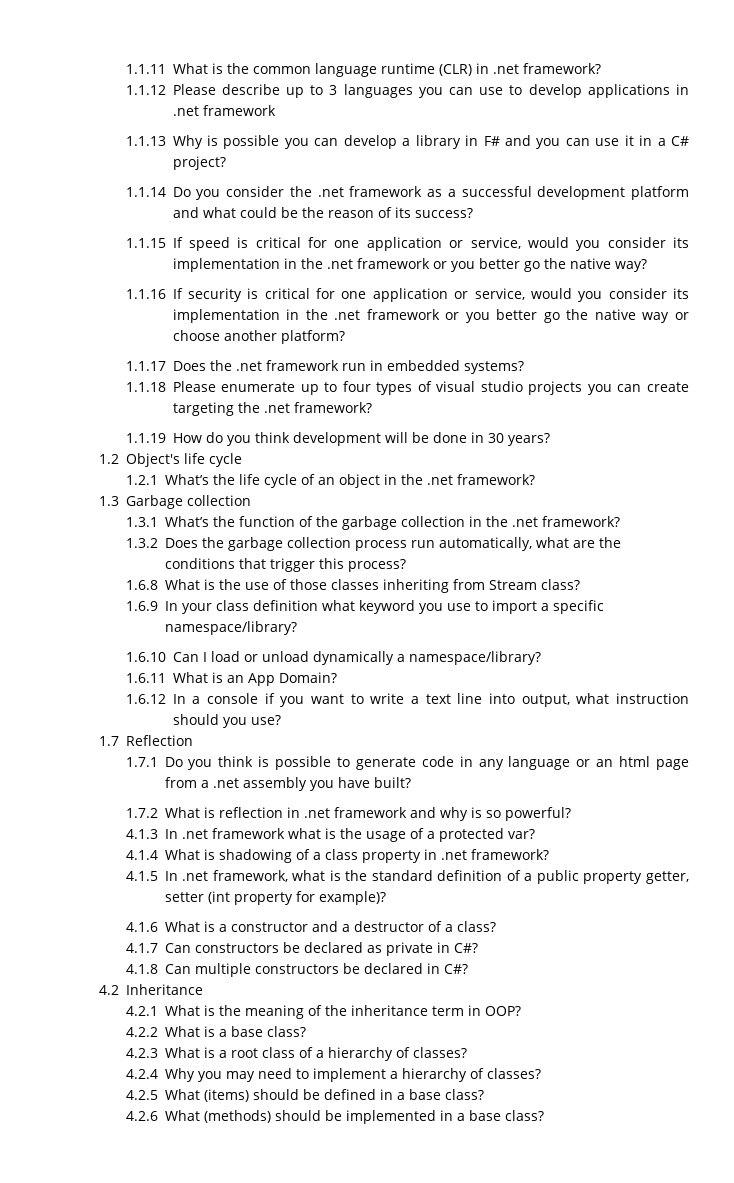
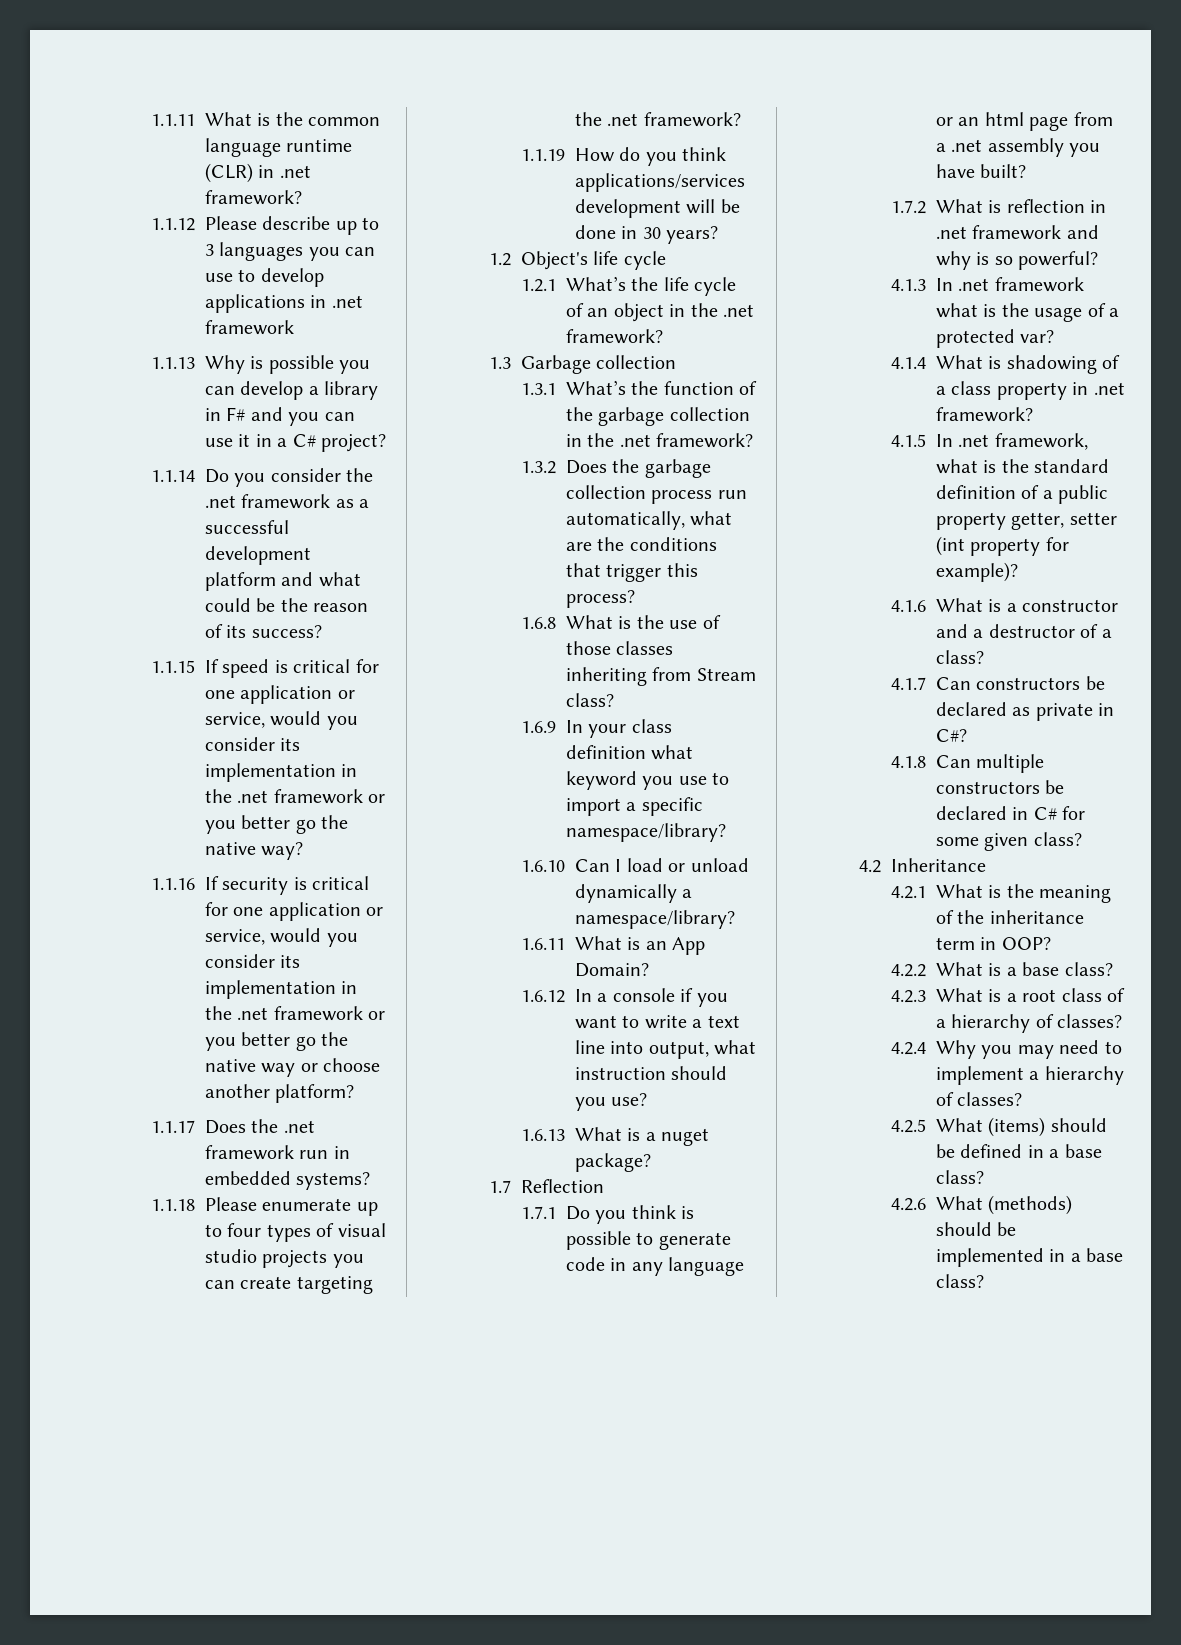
(290, 437) none -> [575,173,746,192] applications/services
(281, 720) none -> [521,1127,710,1146] [575,1153,652,1172] // 1.6.13 What is a nuget package?
[443,964,468,974] C#? -> [1033,806,1086,820] [936,832,1082,851] C# for some given class?

